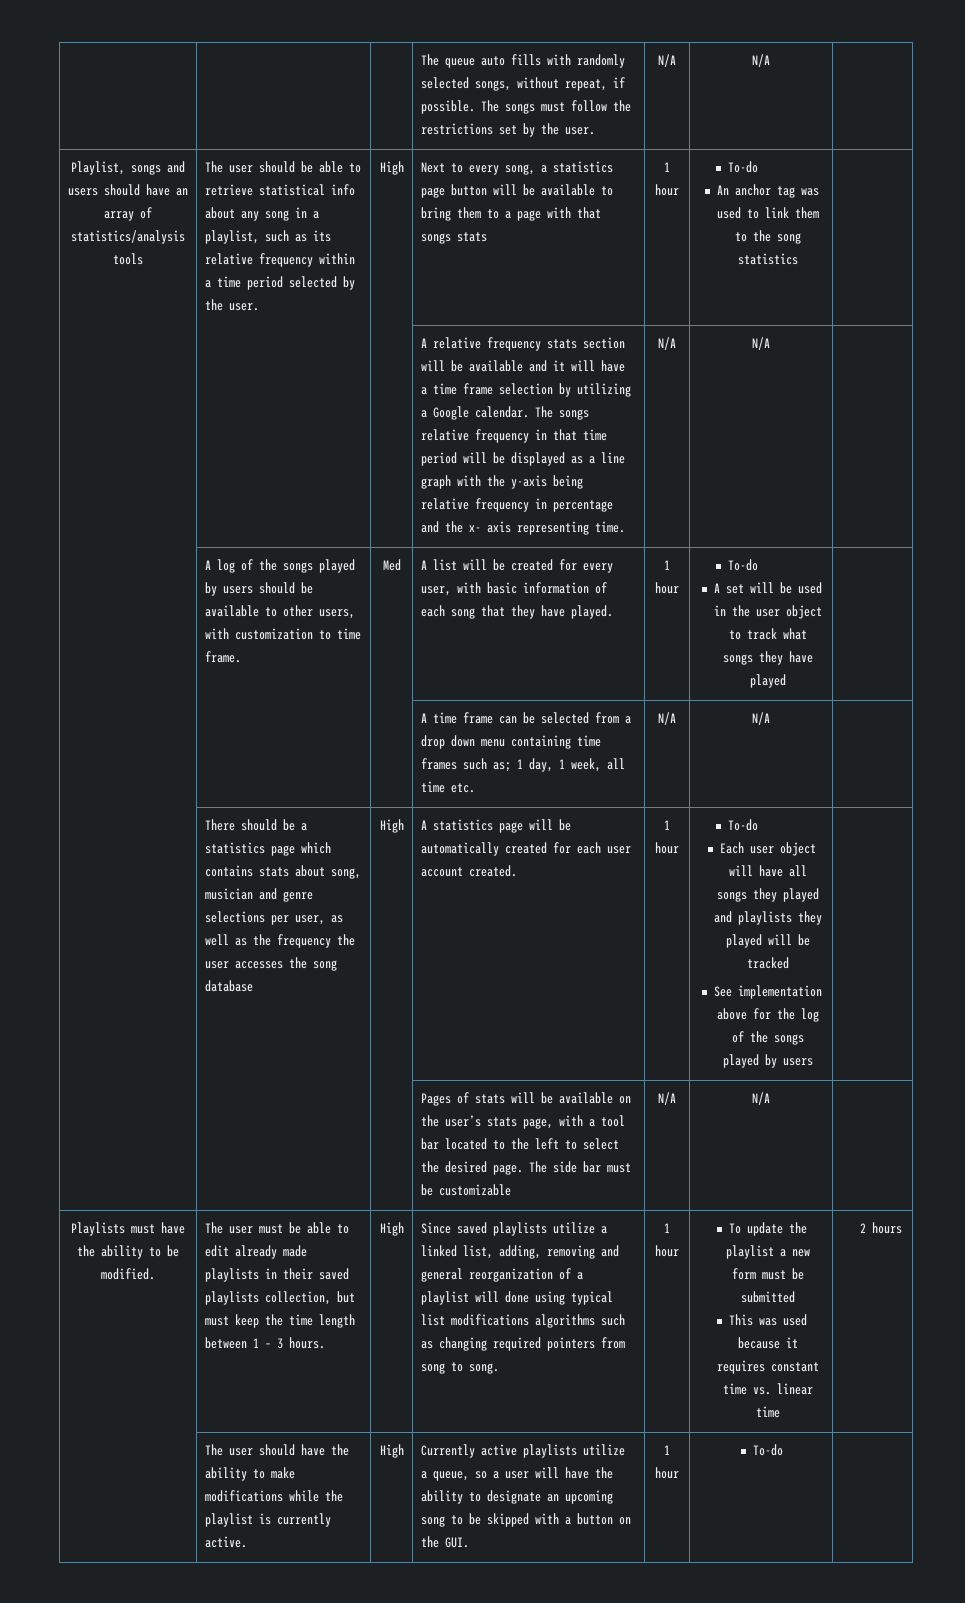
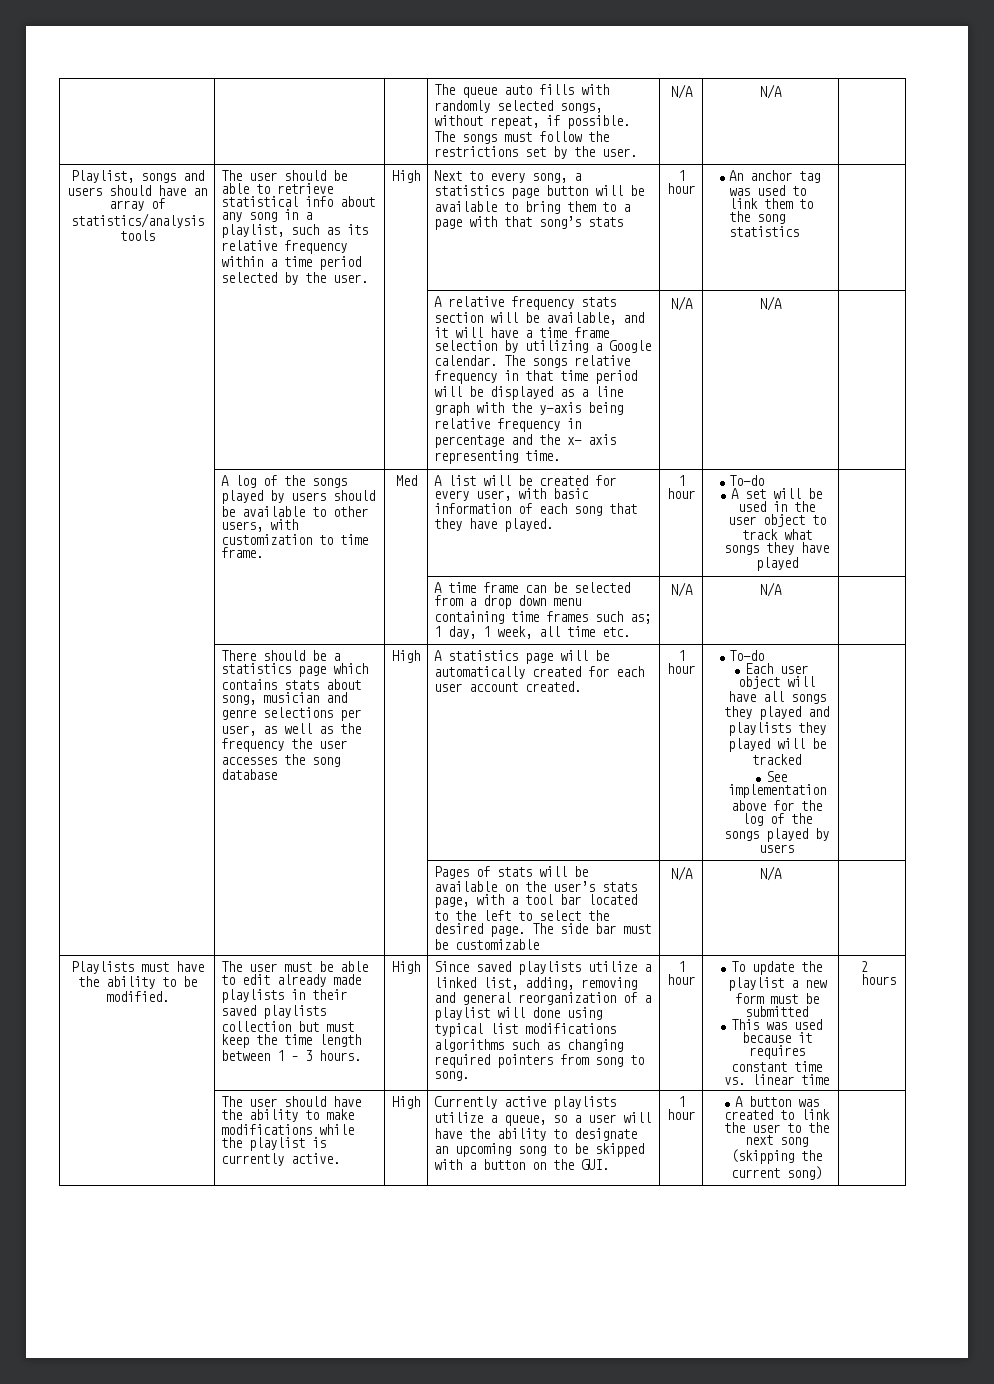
[420,233,451,244] songs -> [539,216,582,229] song’s
[727,161,758,173] To-do // -> (695, 188) none
[468,360,523,372] available -> [546,312,617,325] available,
[264,1291,331,1305] collection, -> [221,1021,292,1032] collection
[753,1444,784,1456] To-do -> [734,1096,819,1107] [724,1109,831,1120] [724,1122,830,1133] [745,1135,809,1147] [731,1149,823,1164] [731,1166,823,1180] A button was created to link the user to the next song (skipping the current song)

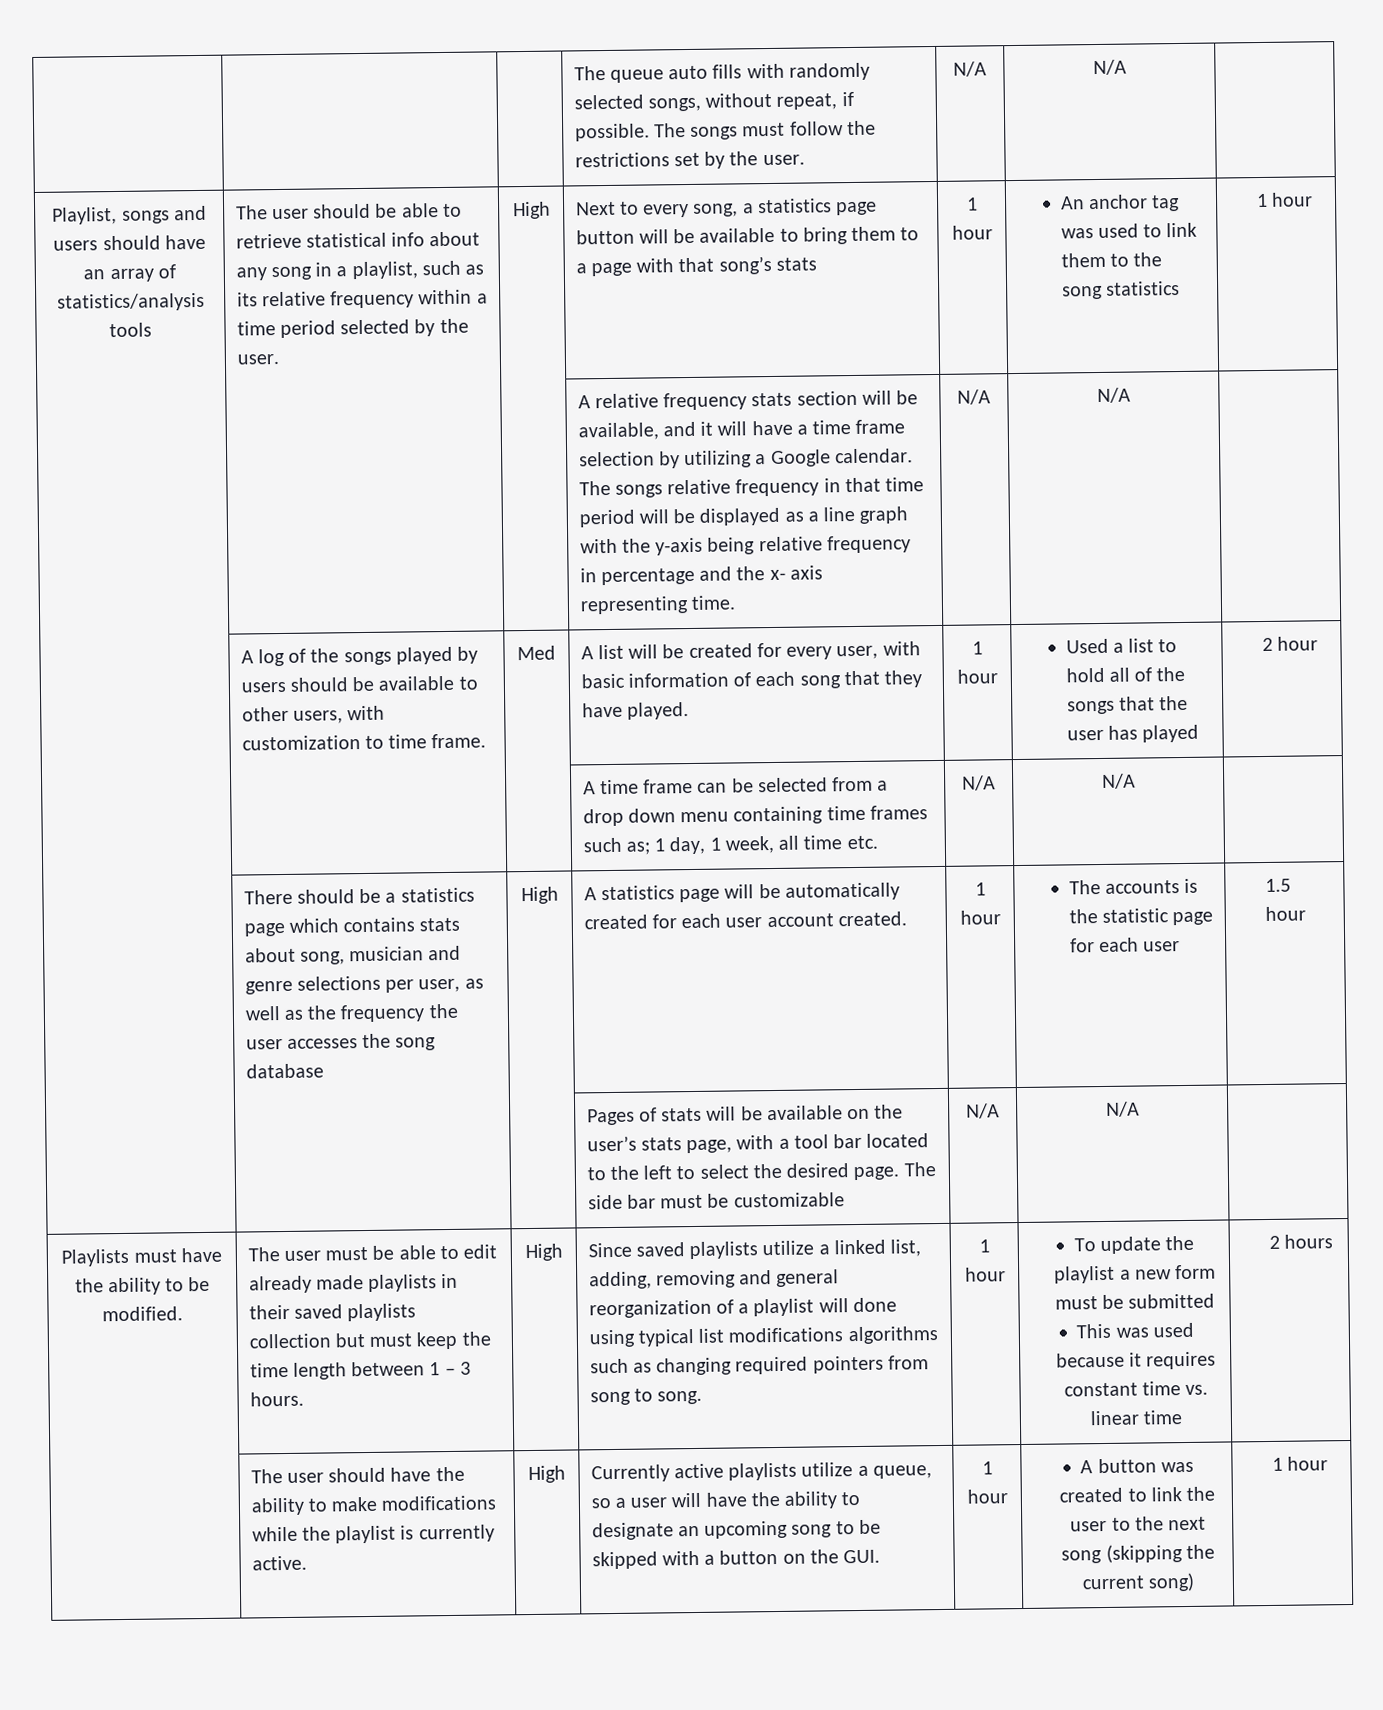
(800, 231) none -> [1256,192,1314,208] 1 hour
[729,475,765,486] [731,488,823,499] [738,501,816,512] [727,514,826,527] [741,529,812,540] [724,542,830,555] To-do // A set will be used in the user object to track what songs they have -> [1065,638,1178,654] [1065,666,1186,683] [1066,695,1189,715] [1066,725,1138,741] Used a list to hold all of the songs that the user has
(798, 564) none -> [1262,636,1319,652] 2 hour
[729,650,765,661] [745,663,809,674] [738,676,816,689] [727,691,826,704] [724,706,830,720] [727,722,826,736] [727,738,826,752] [752,754,802,765] [766,771,788,782] [727,784,826,798] [731,800,823,811] [741,813,812,826] [724,828,830,842] [759,844,795,853] To-do // Each user object will have all songs they played and playlists they played will be tracked // See implementation above for the log of the songs played by users | -> [1068,878,1199,895] [1068,908,1214,926] [1069,937,1181,953] [1265,878,1292,892] [1265,906,1307,921] The accounts is the statistic page for each user | 1.5 hour
(823, 1173) none -> [1272,1456,1329,1471] 1 hour

